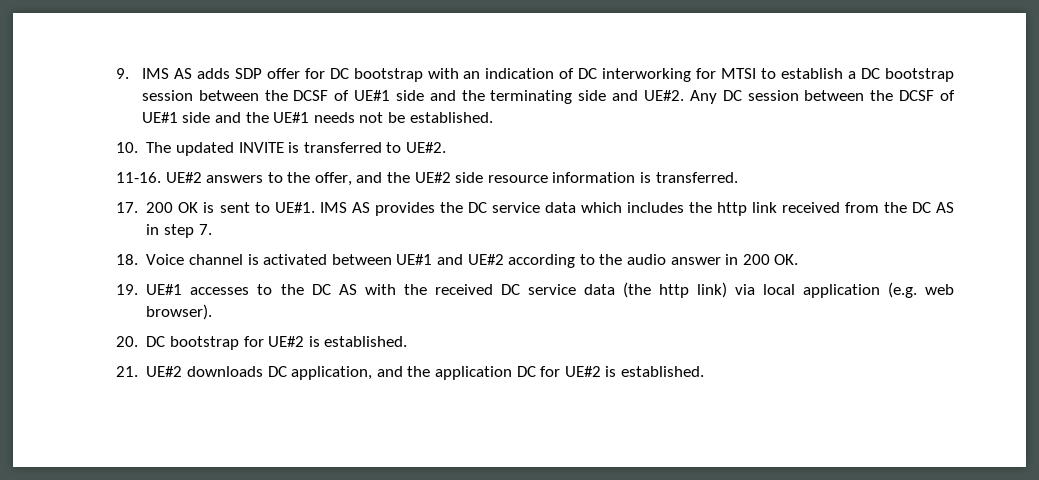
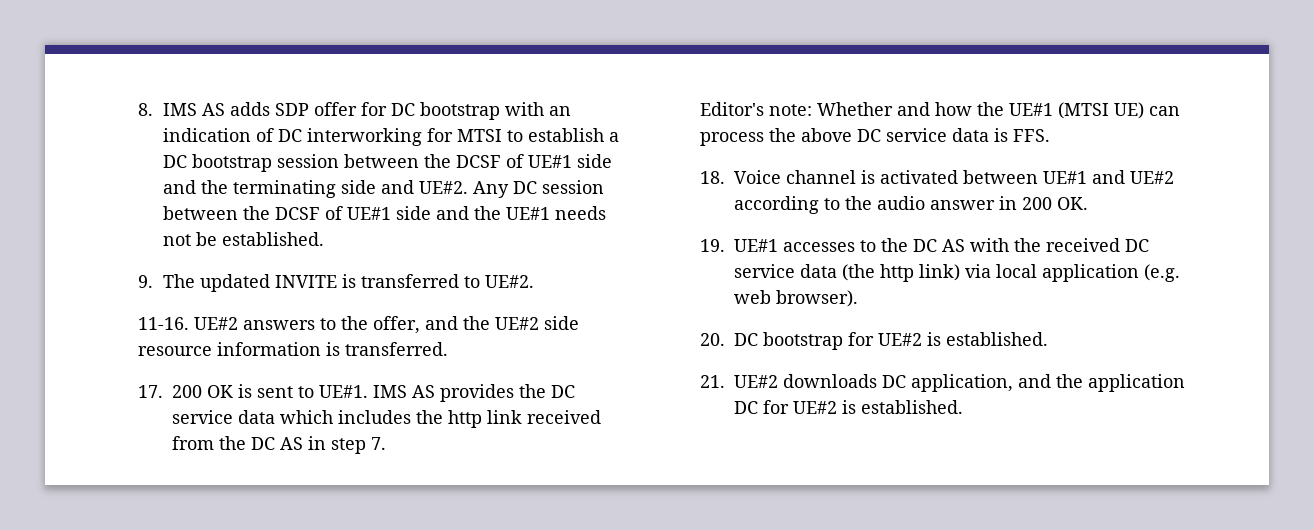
[115,68,129,79] 9. -> [138,103,154,116] 8.
[115,142,138,153] 10. -> [138,275,154,288] 9.
(212, 229) none -> [700,102,1181,119] [700,128,1051,146] // Editor's note: Whether and how the UE#1 (MTSI UE) can process the above DC service data is FFS.

